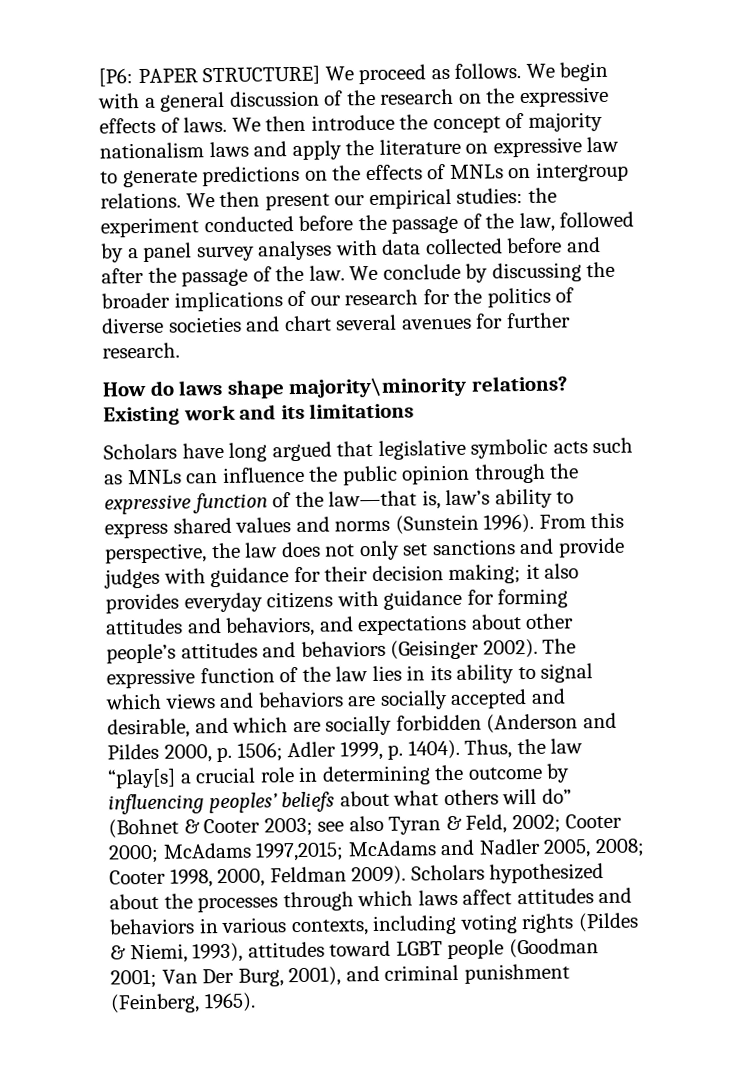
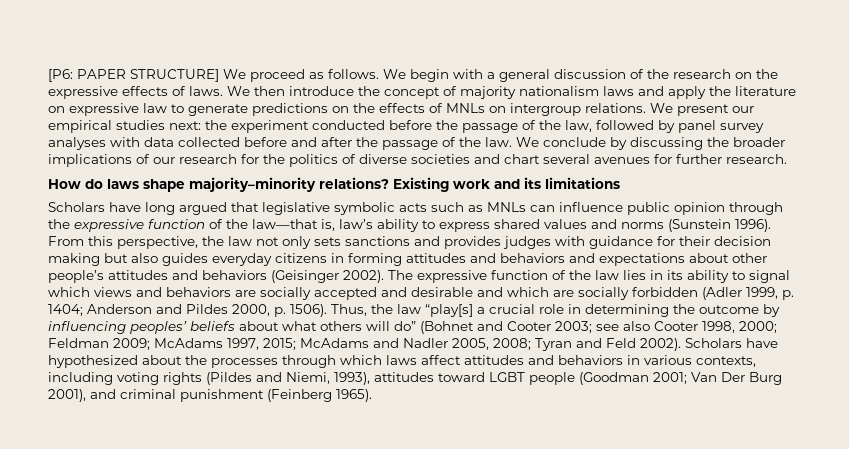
[219,191,261,207] then -> (673, 108) none
[456,188,524,204] studies: -> [116,120,201,130] studies next:
[127,248,139,259] a -> (675, 126) none
[288,376,468,399] majority\minority -> [189,177,316,192] majority–minority
[308,466,339,482] the -> (623, 207) none
[280,541,321,558] does -> (252, 241) none
[402,543,429,556] set -> [314,237,341,246] sets
[557,537,625,558] provide -> [444,236,501,249] provides
[448,563,580,585] [105,589,494,614] making; it also provides everyday citizens with guidance for -> [48,253,344,266] making but also guides everyday citizens in
[225,616,316,637] behaviors, -> [500,253,565,263] behaviors
[107,718,190,739] desirable, -> [411,287,473,297] desirable
[486,712,617,734] [107,739,460,763] (Anderson and Pildes 2000, p. 1506; Adler 1999, p. 1404). -> [702,287,794,300] [48,304,327,317] (Adler 1999, p. 1404; Anderson and Pildes 2000, p. 1506).
[183,819,200,834] & -> [477,321,503,331] and
[388,813,623,835] [108,841,345,864] Tyran & Feld, 2002; Cooter 2000; McAdams 1997,2015; -> [654,321,777,333] [48,338,296,350] Cooter 1998, 2000; Feldman 2009; McAdams 1997, 2015;
[109,864,485,888] Cooter 1998, 2000, Feldman 2009). Scholars -> [535,338,778,351] Tyran and Feld 2002). Scholars have
[110,945,126,960] & -> [256,372,282,382] and
[237,968,284,987] Burg, -> [749,372,782,385] Burg
[110,993,200,1014] (Feinberg, -> [267,389,332,402] (Feinberg

